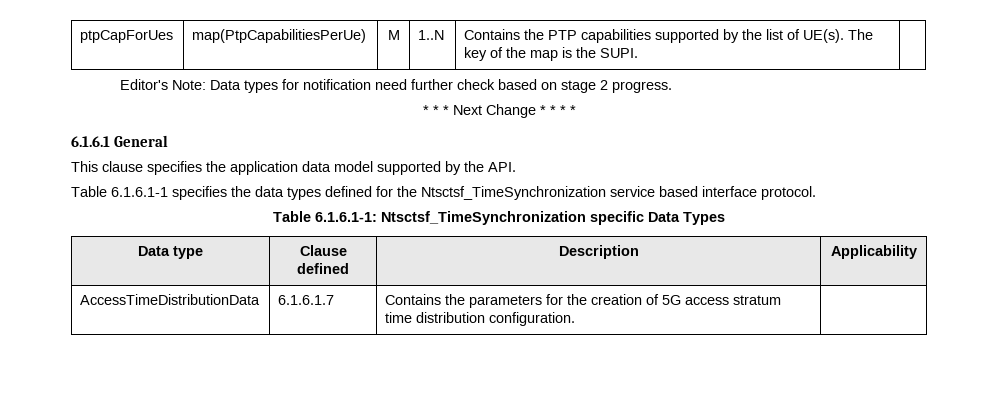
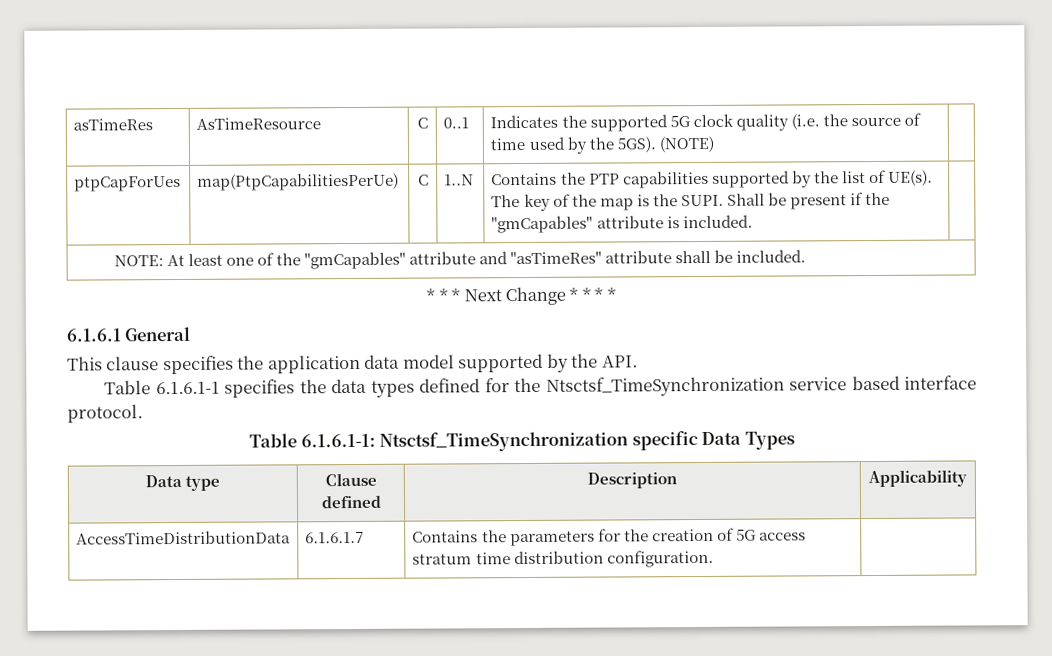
(80, 36) none -> [73,118,154,131] [196,117,322,130] [416,117,428,129] [443,117,470,129] [490,112,921,132] [490,135,714,154] asTimeRes | AsTimeResource | C | 0..1 | Indicates the supported 5G clock quality (i.e. the source of time used by the 5GS). (NOTE) | //
[387,30,400,40] M -> [417,174,429,186] C
[119,79,672,93] | // Editor's Note: Data types for notification need further check based on stage 2 progress. -> [726,192,891,210] [491,214,753,234] [113,249,807,270] Shall be present if the "gmCapables" attribute is included. | // NOTE: At least one of the "gmCapables" attribute and "asTimeRes" attribute shall be included.

